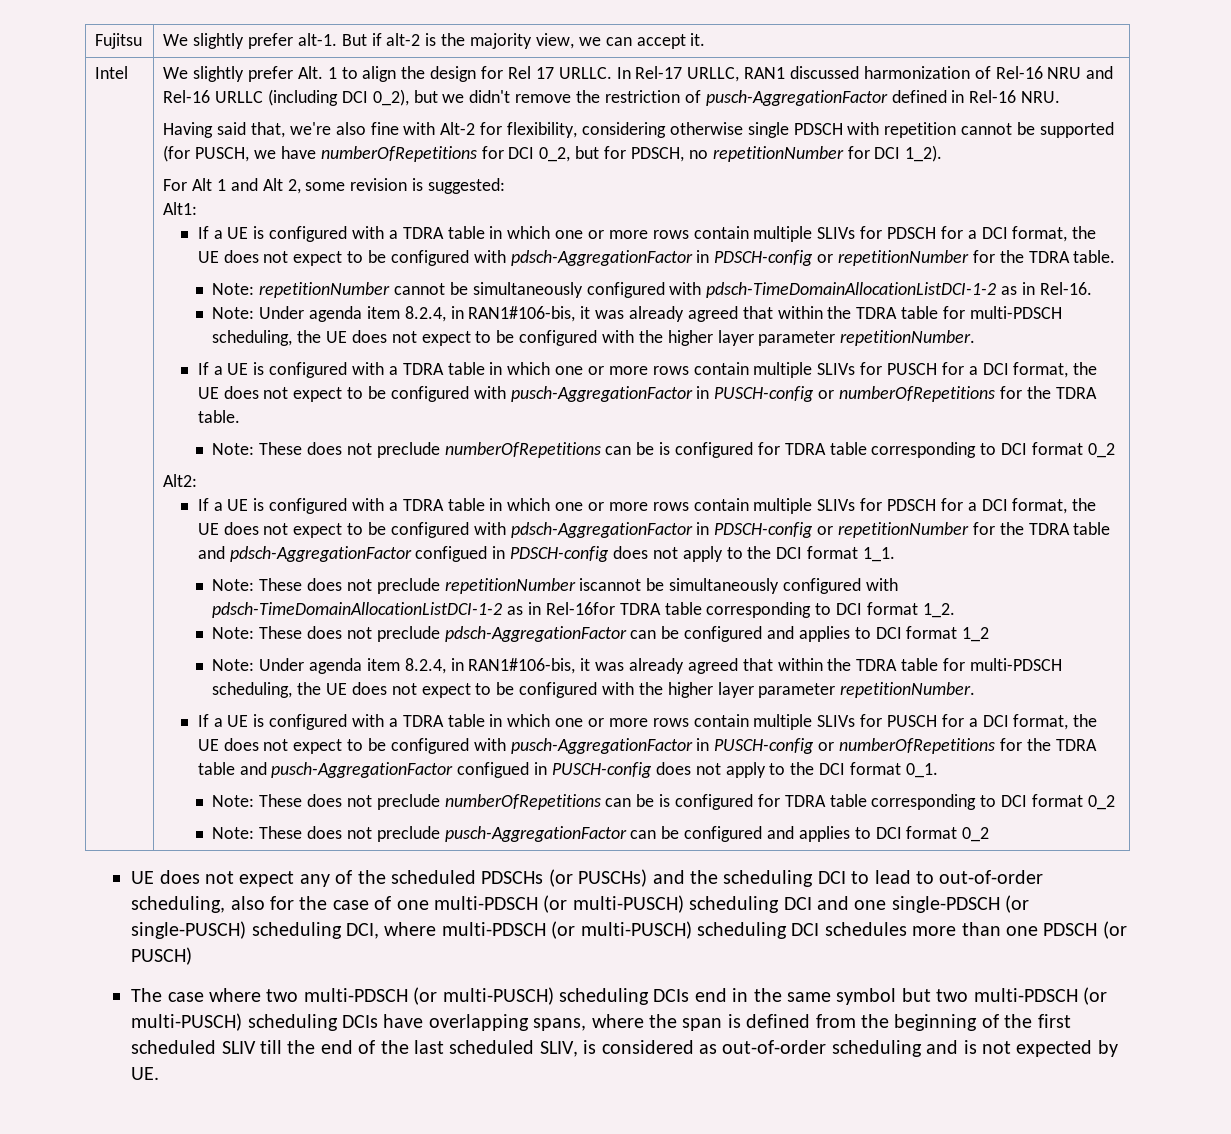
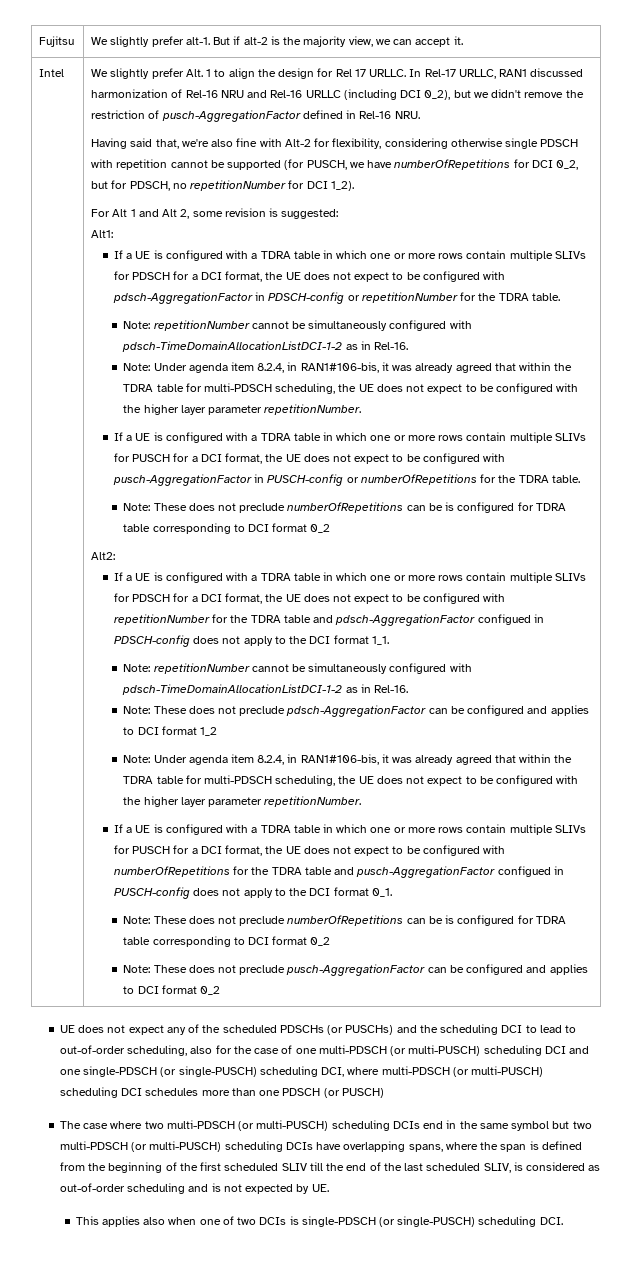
[510,522,834,538] pdsch-AggregationFactor in PDSCH-config or -> (506, 597) none
[259,578,898,594] [212,602,955,618] These does not preclude repetitionNumber iscannot be simultaneously configured with pdsch-TimeDomainAllocationListDCI-1-2 as in Rel-16for TDRA table corresponding to DCI format 1_2. -> [153,663,472,674] [122,684,408,695] repetitionNumber cannot be simultaneously configured with pdsch-TimeDomainAllocationListDCI-1-2 as in Rel-16.
[510,738,835,754] pusch-AggregationFactor in PUSCH-config or -> (506, 849) none
(160, 1073) none -> [75,1216,563,1227] // This applies also when one of two DCIs is single-PDSCH (or single-PUSCH) scheduling DCI.

